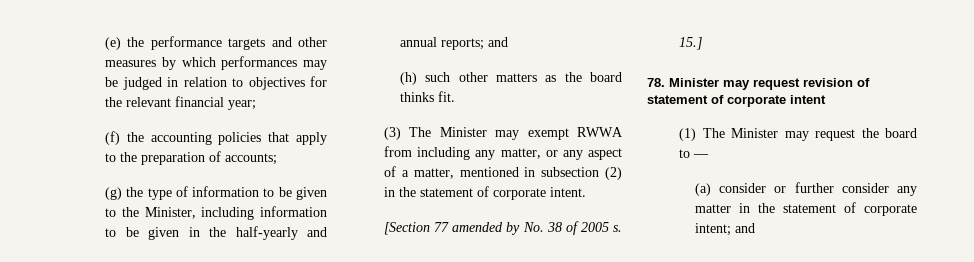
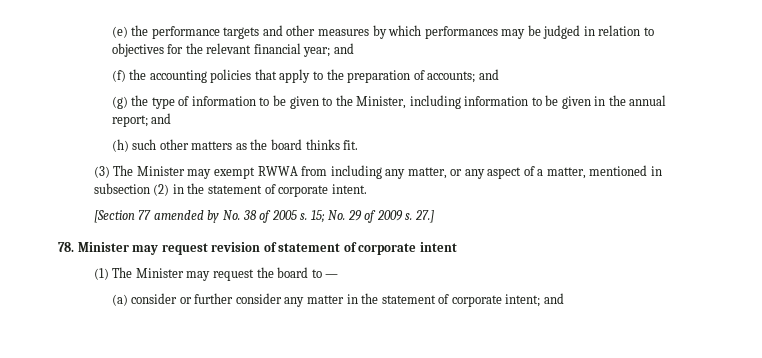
(257, 105) none -> [333,43,354,54] and
(278, 159) none -> [478,69,499,80] and
[235,226,327,240] [400,37,485,50] half-yearly and annual reports; -> [629,95,667,106] [111,115,148,127] annual report;
[679,37,703,50] 15.] -> [310,210,434,223] 15; No. 29 of 2009 s. 27.]

